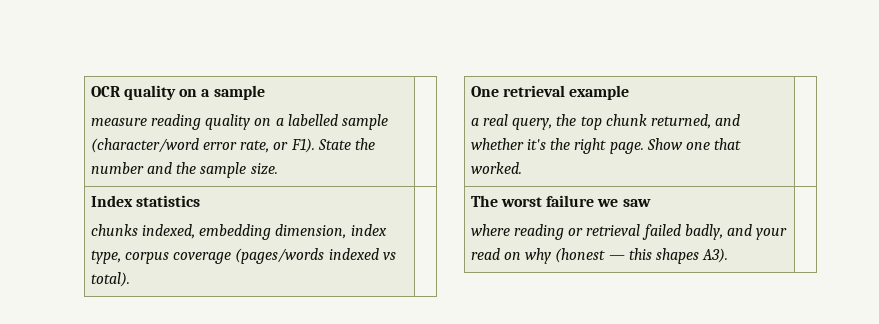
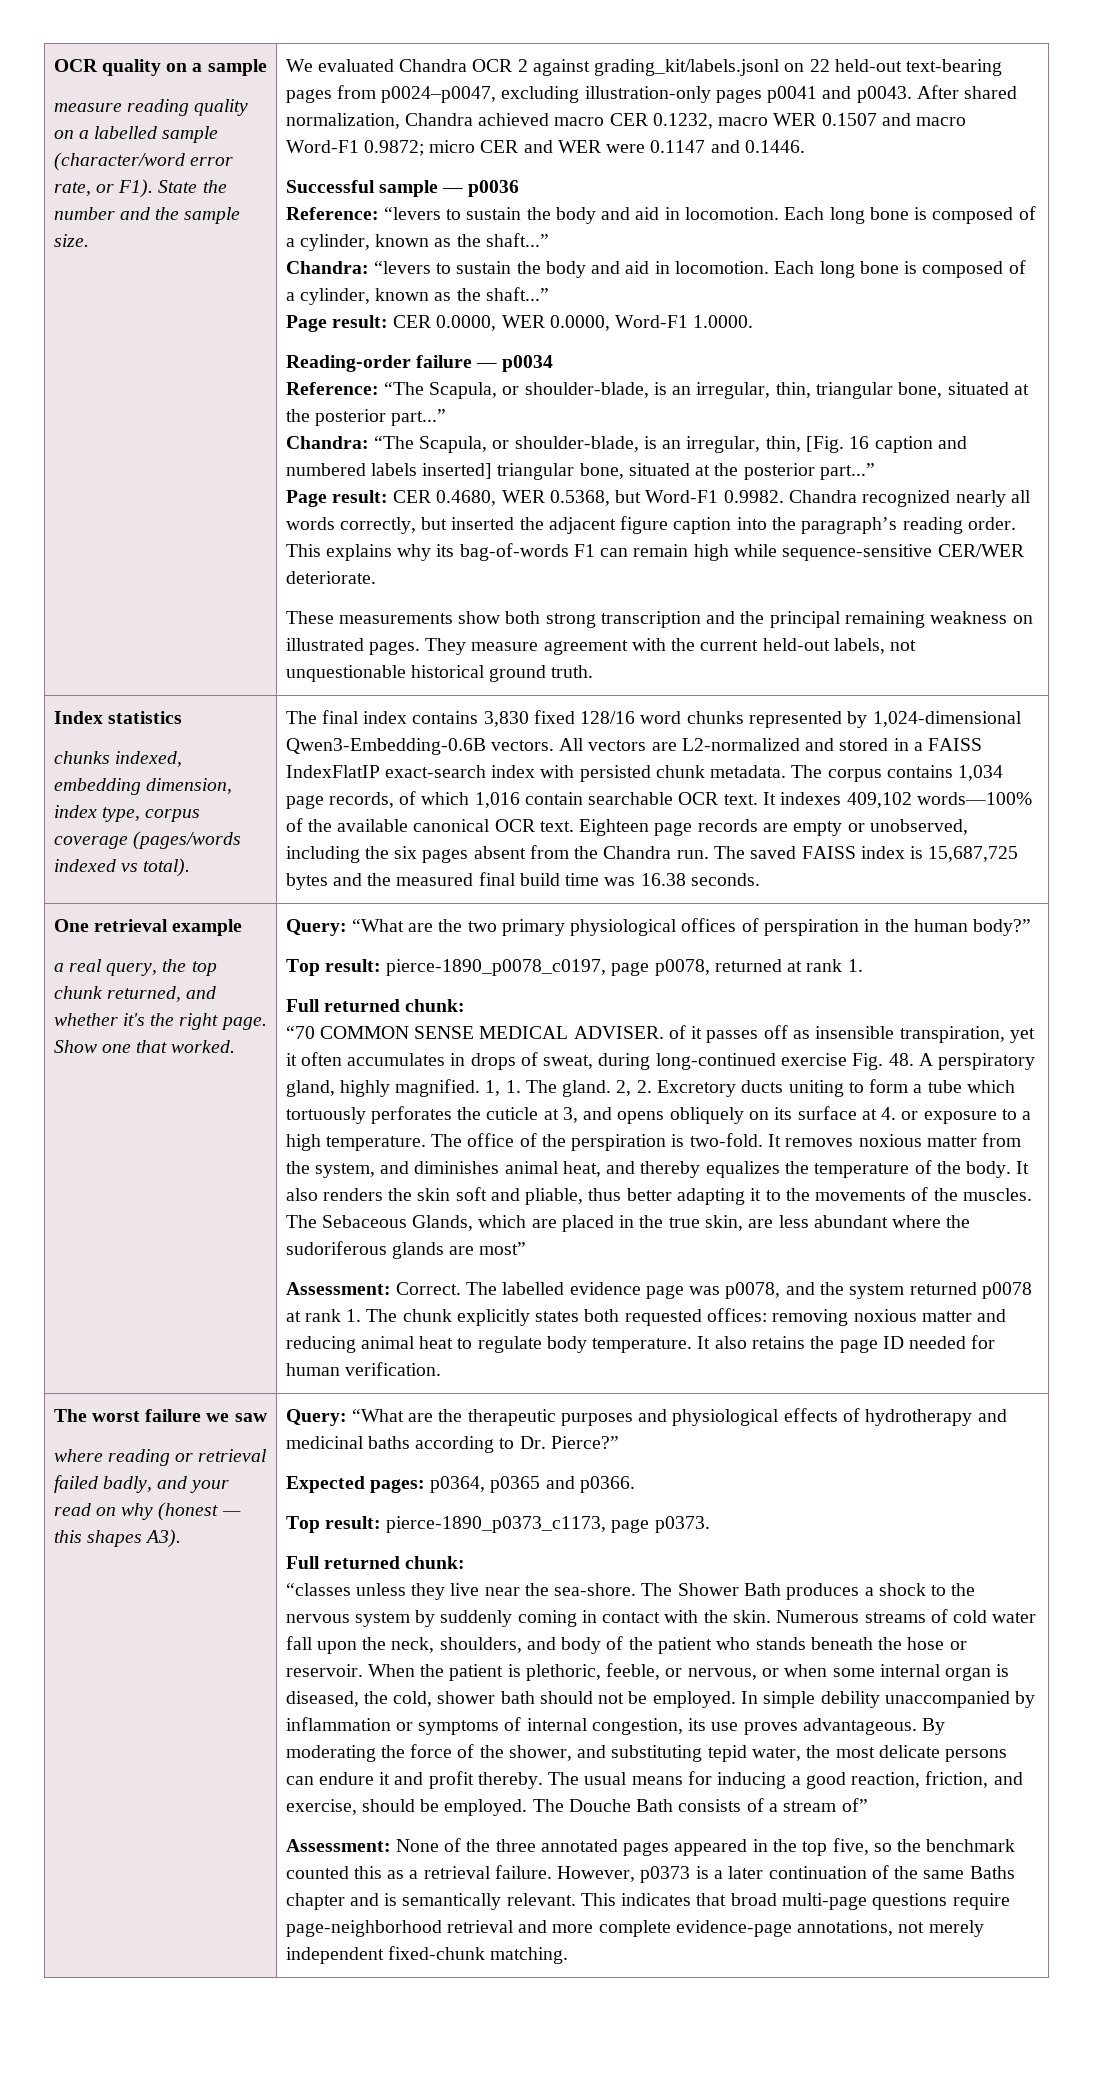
(278, 169) none -> [285,59,1003,76] [285,85,1018,103] [285,113,967,129] [285,140,805,156] [285,180,520,197] [285,206,1036,224] [285,233,549,251] [285,260,1026,278] [285,287,549,305] [285,315,754,332] [285,355,554,372] [285,382,1029,399] [285,409,447,426] [285,436,967,453] [285,463,875,480] [285,490,1031,507] [285,516,1016,534] [285,543,1024,561] [285,571,376,584] [285,611,1033,628] [285,638,917,655] [285,665,594,682] We evaluated Chandra OCR 2 against grading_kit/labels.jsonl on 22 held-out text-bearing pages from p0024–p0047, excluding illustration-only pages p0041 and p0043. After shared normalization, Chandra achieved macro CER 0.1232, macro WER 0.1507 and macro Word-F1 0.9872; micro CER and WER were 0.1147 and 0.1446. // Successful sample — p0036 // Reference: “levers to sustain the body and aid in locomotion. Each long bone is composed of a cylinder, known as the shaft...” // Chandra: “levers to sustain the body and aid in locomotion. Each long bone is composed of a cylinder, known as the shaft...” // Page result: CER 0.0000, WER 0.0000, Word-F1 1.0000. // Reading-order failure — p0034 // Reference: “The Scapula, or shoulder-blade, is an irregular, thin, triangular bone, situated at the posterior part...” // Chandra: “The Scapula, or shoulder-blade, is an irregular, thin, [Fig. 16 caption and numbered labels inserted] triangular bone, situated at the posterior part...” // Page result: CER 0.4680, WER 0.5368, but Word-F1 0.9982. Chandra recognized nearly all words correctly, but inserted the adjacent figure caption into the paragraph’s reading order. This explains why its bag-of-words F1 can remain high while sequence-sensitive CER/WER deteriorate. // These measurements show both strong transcription and the principal remaining weakness on illustrated pages. They measure agreement with the current held-out labels, not unquestionable historical ground truth.
(130, 279) none -> [285,710,1022,728] [285,738,983,755] [285,765,1004,782] [285,791,1032,809] [285,818,968,836] [285,845,1019,863] [285,872,760,890] The final index contains 3,830 fixed 128/16 word chunks represented by 1,024-dimensional Qwen3-Embedding-0.6B vectors. All vectors are L2-normalized and stored in a FAISS IndexFlatIP exact-search index with persisted chunk metadata. The corpus contains 1,034 page records, of which 1,016 contain searchable OCR text. It indexes 409,102 words—100% of the available canonical OCR text. Eighteen page records are empty or unobserved, including the six pages absent from the Chandra run. The saved FAISS index is 15,687,725 bytes and the measured final build time was 16.38 seconds.
(522, 168) none -> [285,918,1032,936] [285,959,863,976] [285,999,466,1012] [285,1025,1035,1043] [285,1052,1036,1070] [285,1079,1015,1097] [285,1106,1032,1124] [285,1133,1022,1151] [285,1160,1030,1178] [285,1187,1032,1205] [285,1215,971,1232] [285,1241,527,1259] [285,1282,1032,1299] [285,1308,1007,1326] [285,1335,996,1353] [285,1362,441,1376] Query: “What are the two primary physiological offices of perspiration in the human body?” // Top result: pierce-1890_p0078_c0197, page p0078, returned at rank 1. // Full returned chunk: // “70 COMMON SENSE MEDICAL ADVISER. of it passes off as insensible transpiration, yet it often accumulates in drops of sweat, during long-continued exercise Fig. 48. A perspiratory gland, highly magnified. 1, 1. The gland. 2, 2. Excretory ducts uniting to form a tube which tortuously perforates the cuticle at 3, and opens obliquely on its surface at 4. or exposure to a high temperature. The office of the perspiration is two-fold. It removes noxious matter from the system, and diminishes animal heat, and thereby equalizes the temperature of the body. It also renders the skin soft and pliable, thus better adapting it to the movements of the muscles. The Sebaceous Glands, which are placed in the true skin, are less abundant where the sudoriferous glands are most” // Assessment: Correct. The labelled evidence page was p0078, and the system returned p0078 at rank 1. The chunk explicitly states both requested offices: removing noxious matter and reducing animal heat to regulate body temperature. It also retains the page ID needed for human verification.
(729, 255) none -> [285,1408,1007,1426] [285,1436,619,1453] [285,1476,635,1493] [285,1516,710,1533] [285,1556,466,1569] [285,1583,976,1600] [285,1609,1037,1627] [285,1636,967,1654] [285,1663,1010,1681] [285,1691,1036,1708] [285,1717,946,1735] [285,1744,1008,1762] [285,1771,1023,1789] [285,1798,868,1816] [285,1838,1016,1856] [285,1865,1015,1883] [285,1893,1010,1910] [285,1920,984,1937] [285,1946,569,1964] Query: “What are the therapeutic purposes and physiological effects of hydrotherapy and medicinal baths according to Dr. Pierce?” // Expected pages: p0364, p0365 and p0366. // Top result: pierce-1890_p0373_c1173, page p0373. // Full returned chunk: // “classes unless they live near the sea-shore. The Shower Bath produces a shock to the nervous system by suddenly coming in contact with the skin. Numerous streams of cold water fall upon the neck, shoulders, and body of the patient who stands beneath the hose or reservoir. When the patient is plethoric, feeble, or nervous, or when some internal organ is diseased, the cold, shower bath should not be employed. In simple debility unaccompanied by inflammation or symptoms of internal congestion, its use proves advantageous. By moderating the force of the shower, and substituting tepid water, the most delicate persons can endure it and profit thereby. The usual means for inducing a good reaction, friction, and exercise, should be employed. The Douche Bath consists of a stream of” // Assessment: None of the three annotated pages appeared in the top five, so the benchmark counted this as a retrieval failure. However, p0373 is a later continuation of the same Baths chapter and is semantically relevant. This indicates that broad multi-page questions require page-neighborhood retrieval and more complete evidence-page annotations, not merely independent fixed-chunk matching.

